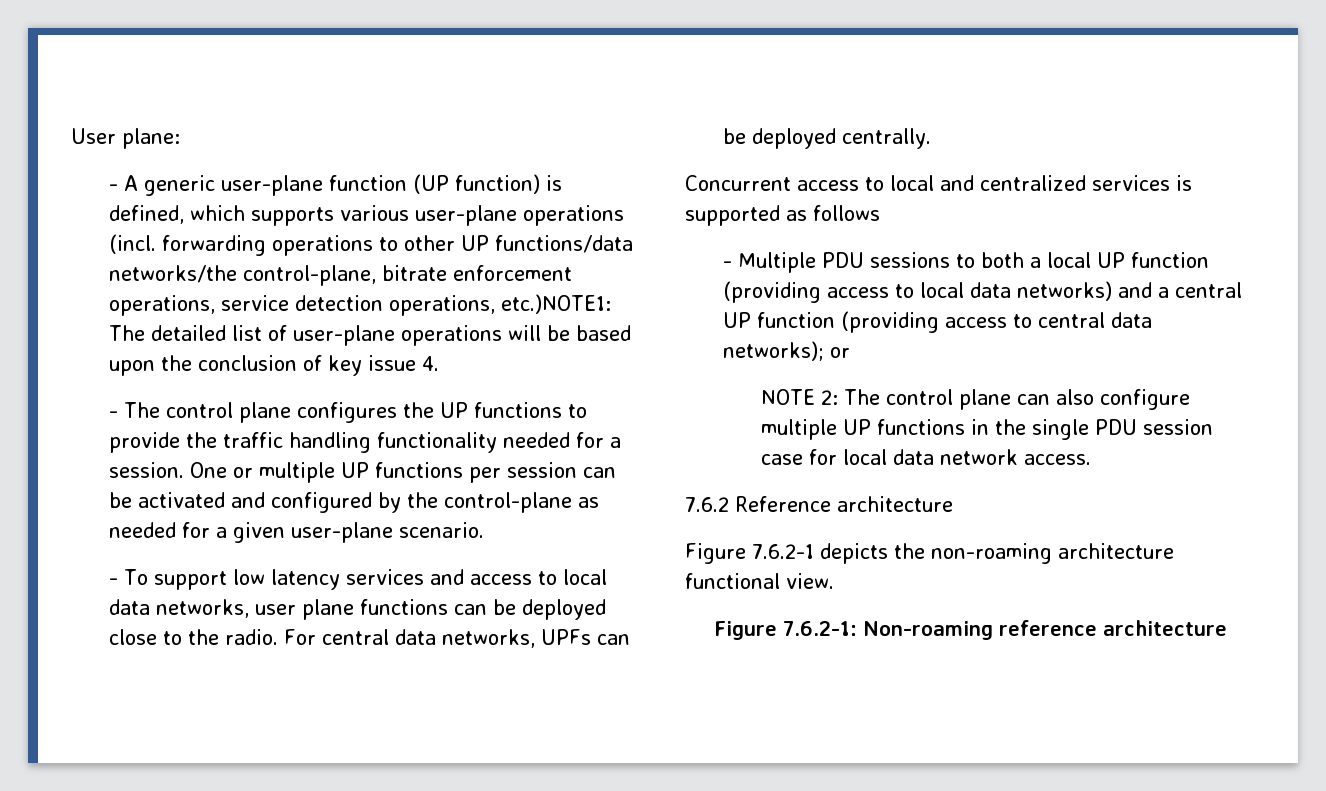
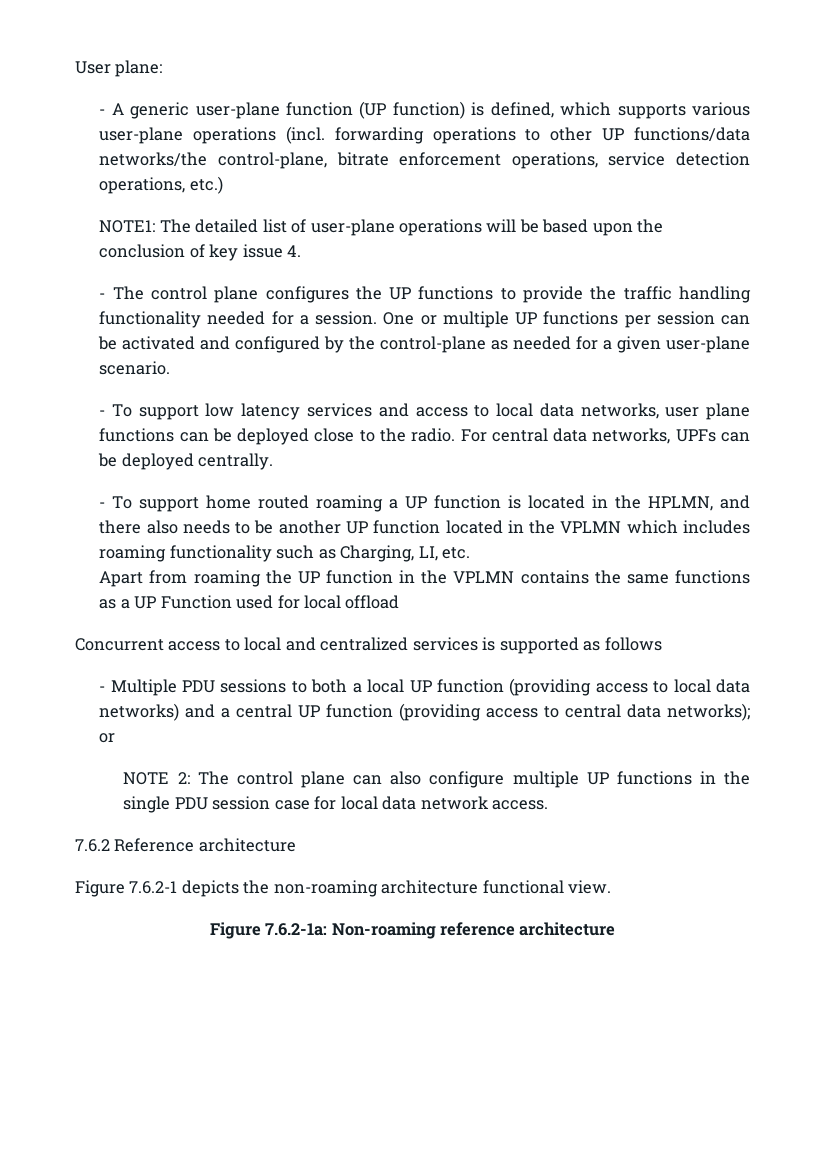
[500,294,611,314] etc.)NOTE1: -> [189,176,223,194] [99,220,156,233] etc.) // NOTE1:
(931, 138) none -> [99,495,751,512] [99,520,750,534] [99,545,470,562] [99,570,750,587] [99,595,400,609] // - To support home routed roaming a UP function is located in the HPLMN, and there also needs to be another UP function located in the VPLMN which includes roaming functionality such as Charging, LI, etc. // Apart from roaming the UP function in the VPLMN contains the same functions as a UP Function used for local offload
[782,621,857,636] 7.6.2-1: -> [265,923,328,936] 7.6.2-1a:

